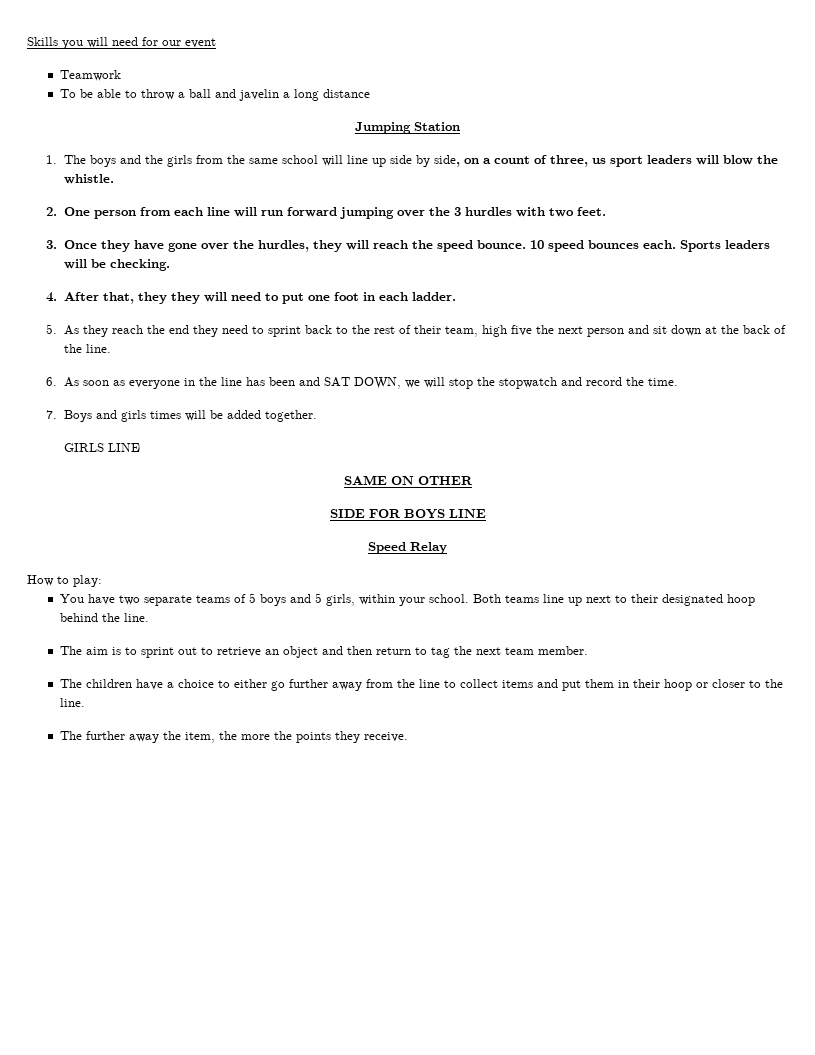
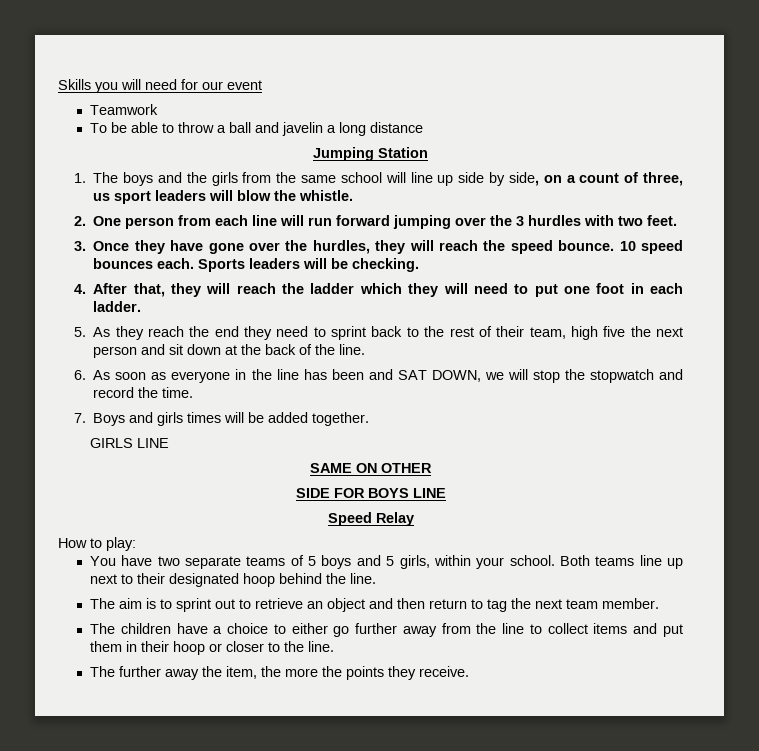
(168, 298) none -> [206,283,402,294] will reach the ladder which

